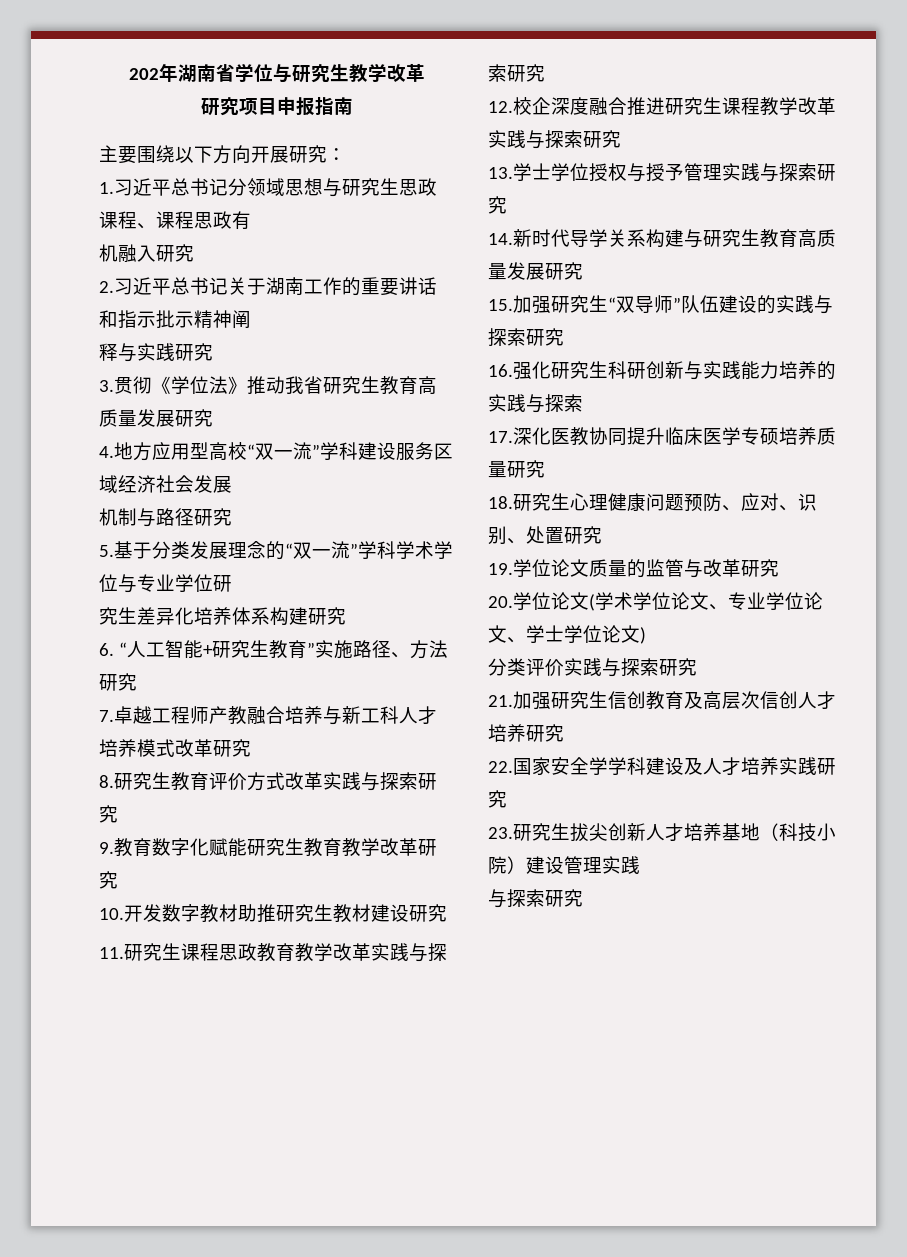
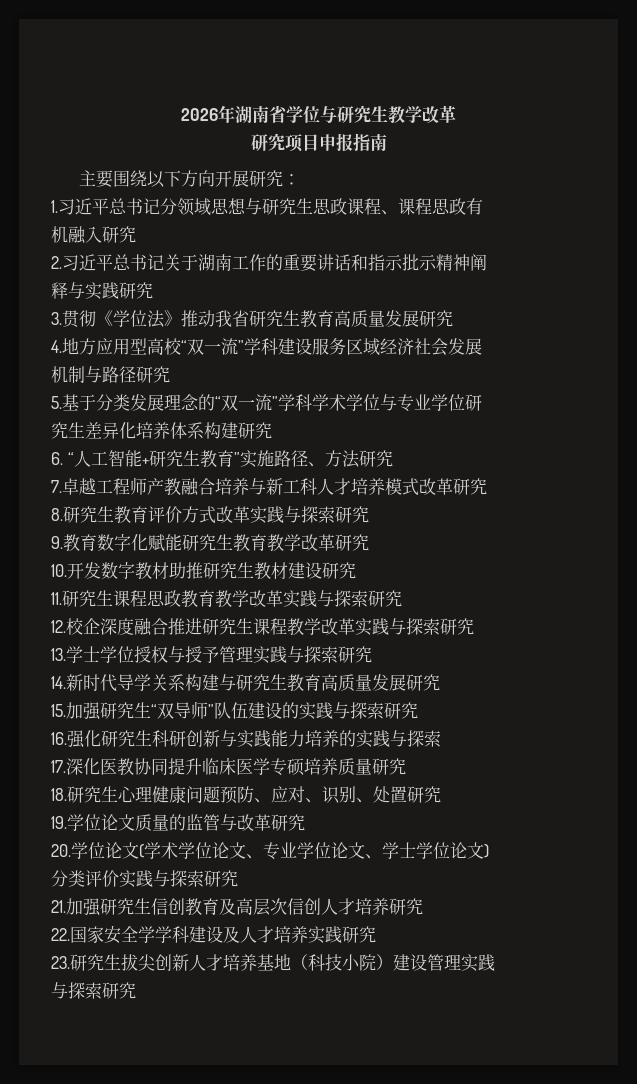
[128,68,159,80] 202 -> [181,108,218,121] 2026

